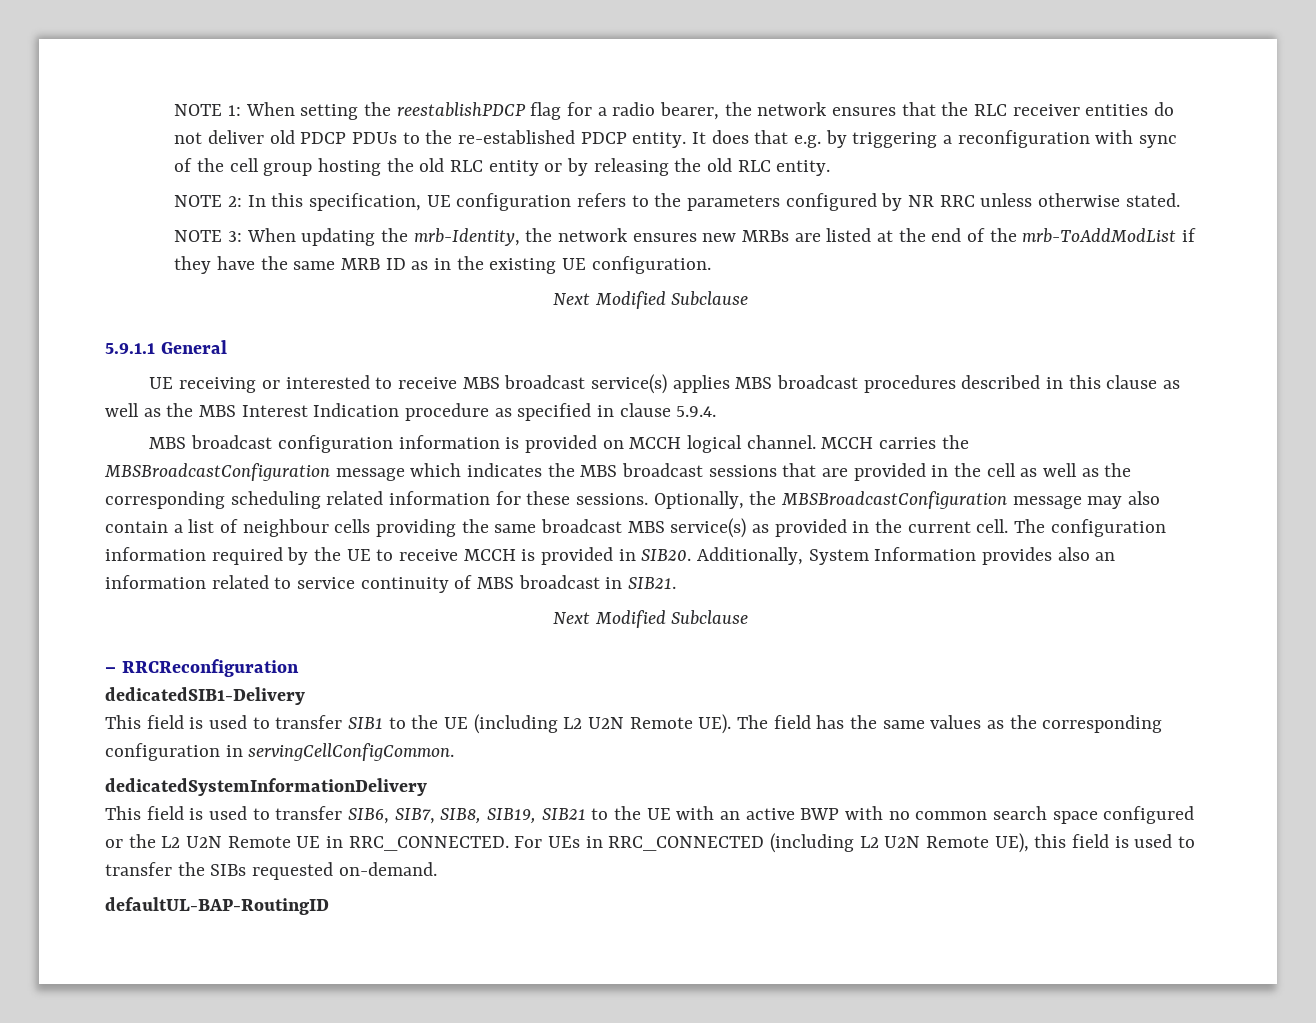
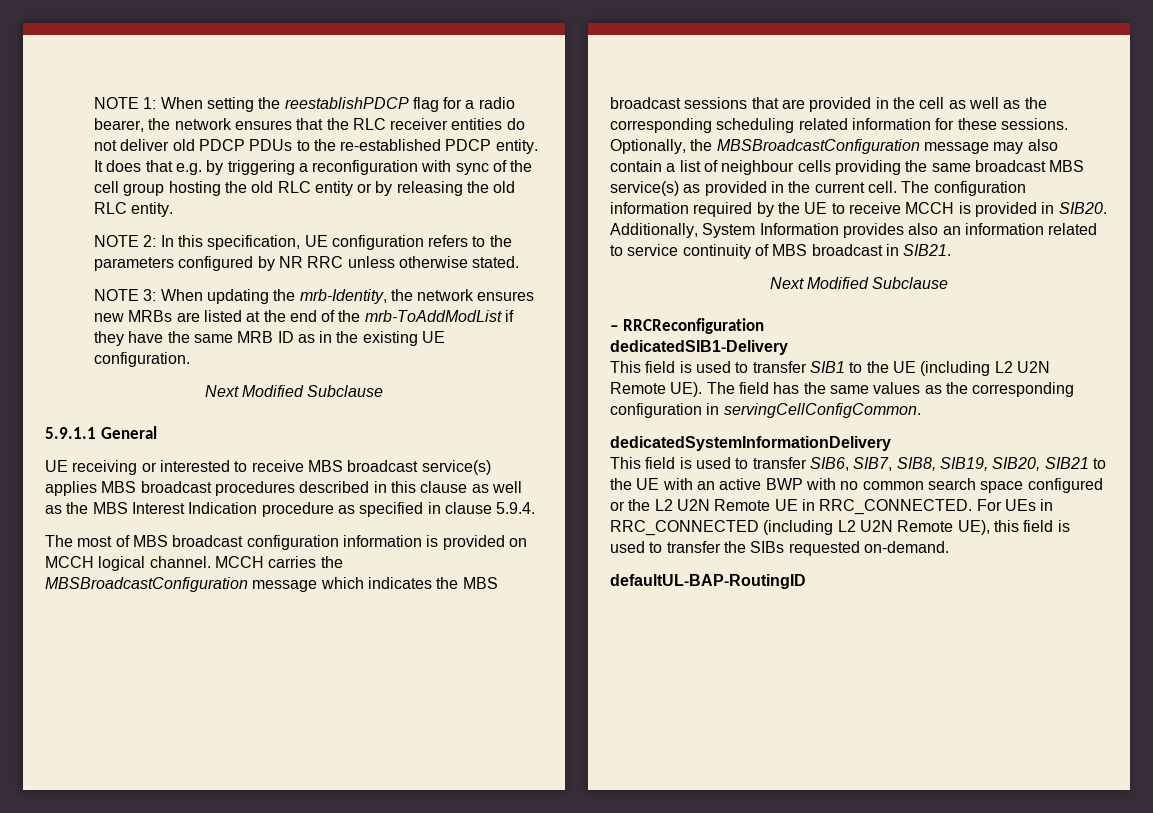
(717, 411) none -> [45,535,130,547] The most of
(537, 816) none -> [992,457,1041,471] SIB20,

